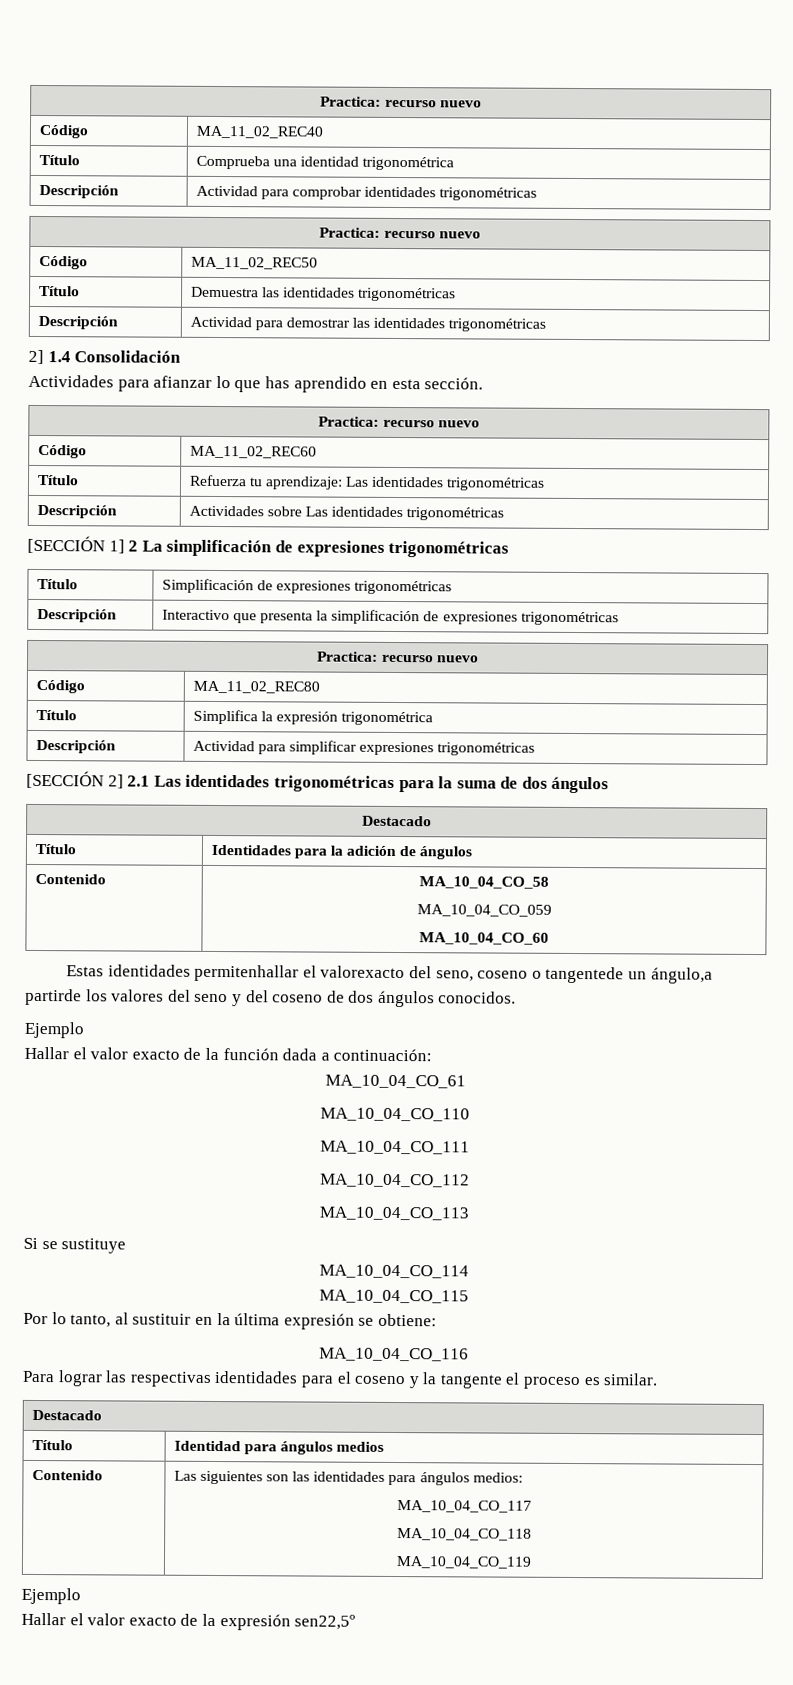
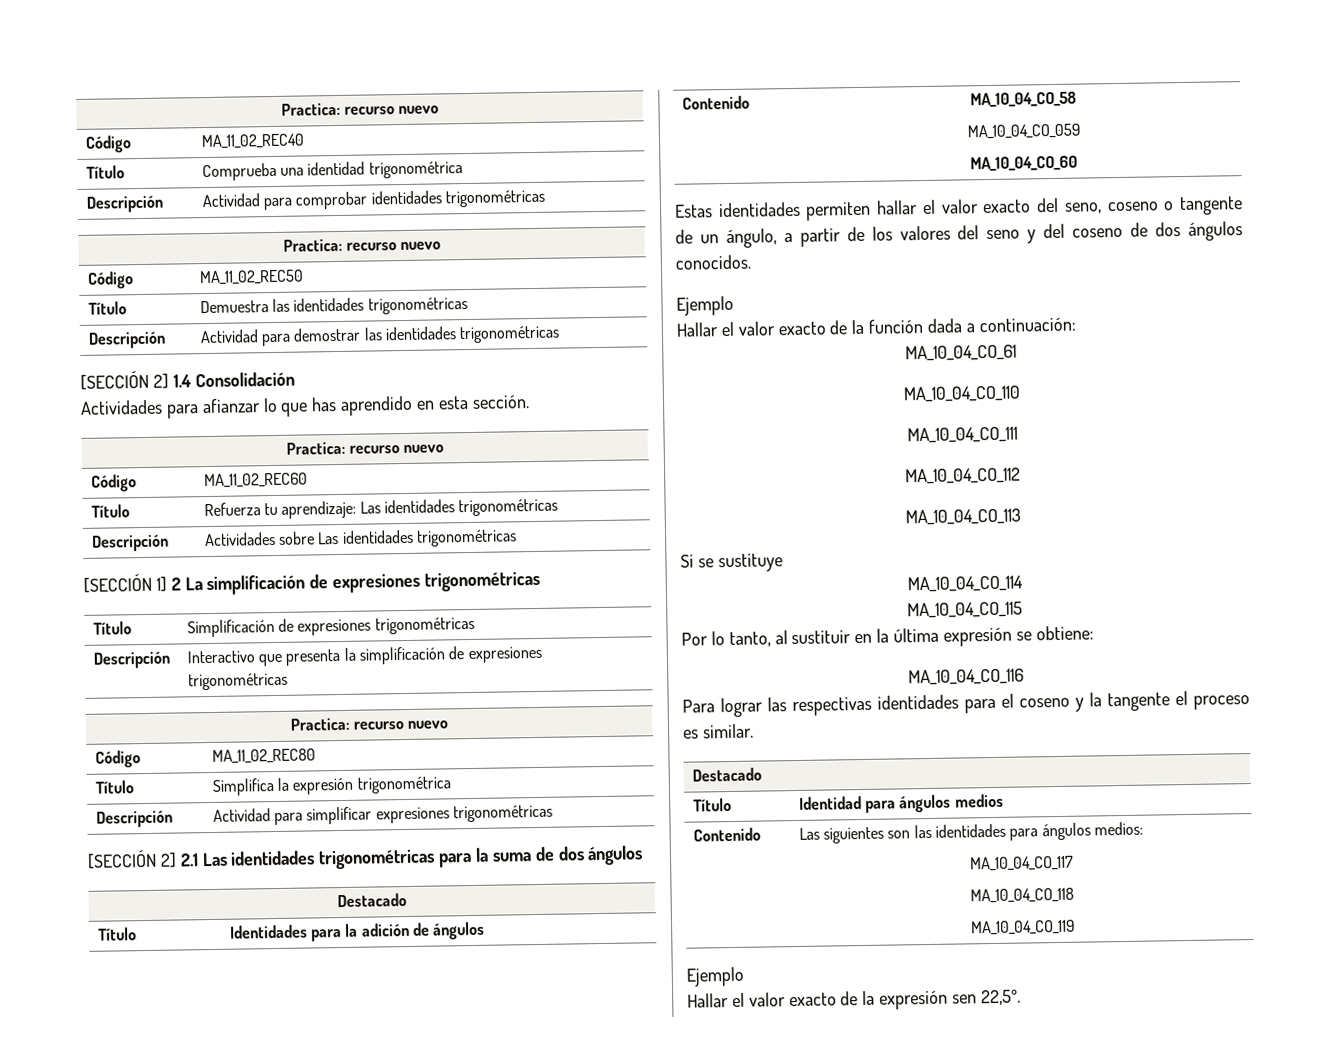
(547, 325) none -> [80,370,149,390] [SECCIÓN
[194,964,713,984] [25,988,82,1006] permitenhallar el valorexacto del seno, coseno o tangentede un ángulo,a partirde -> [805,196,1243,221] [675,226,865,249] permiten hallar el valor exacto del seno, coseno o tangente de un ángulo, a partir de
[294,1614,356,1630] sen22,5º -> [952,989,1021,1006] sen 22,5º.

